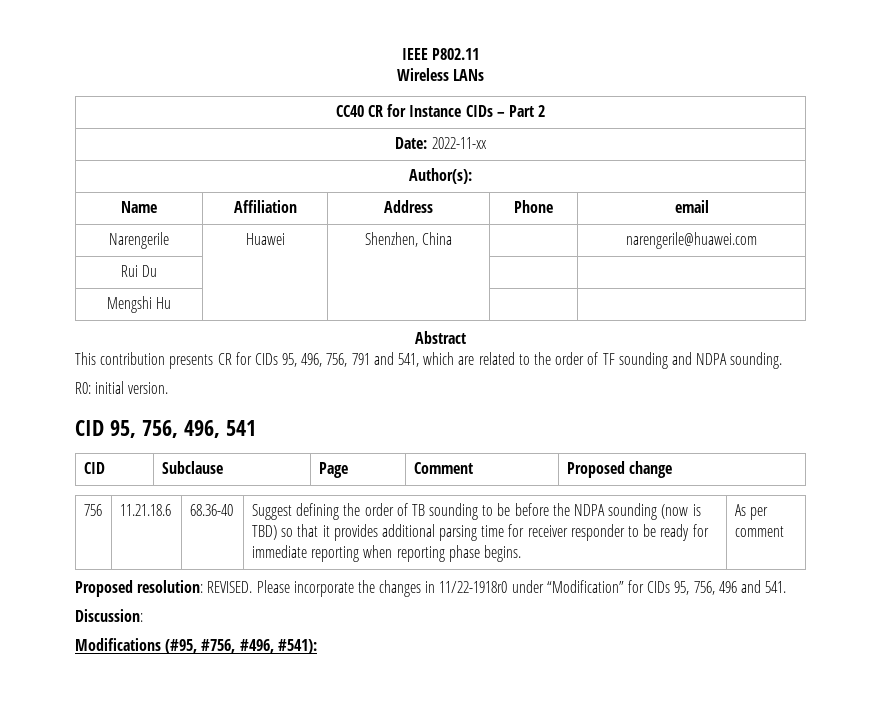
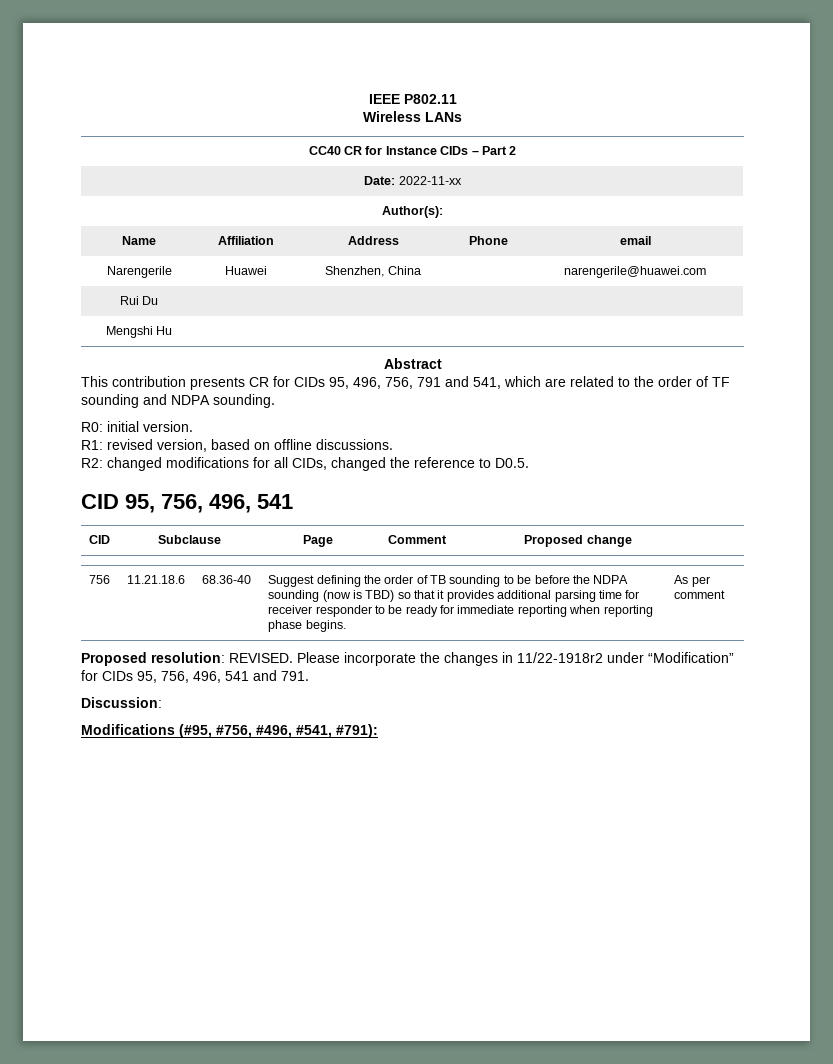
(169, 388) none -> [81,439,393,452] [81,457,529,471] // R1: revised version, based on offline discussions. // R2: changed modifications for all CIDs, changed the reference to D0.5.
[439,581,508,593] 11/22-1918r0 -> [517,652,603,663] 11/22-1918r2
[718,580,787,593] 496 and 541. -> [193,670,309,683] 496, 541 and 791.
[277,639,317,654] #541): -> [296,724,378,738] #541, #791):

